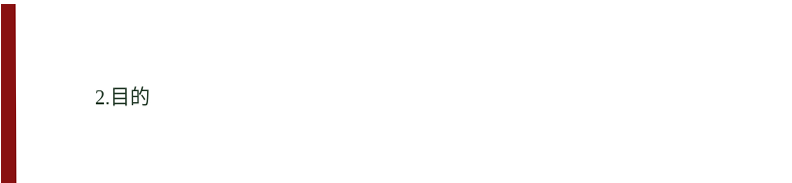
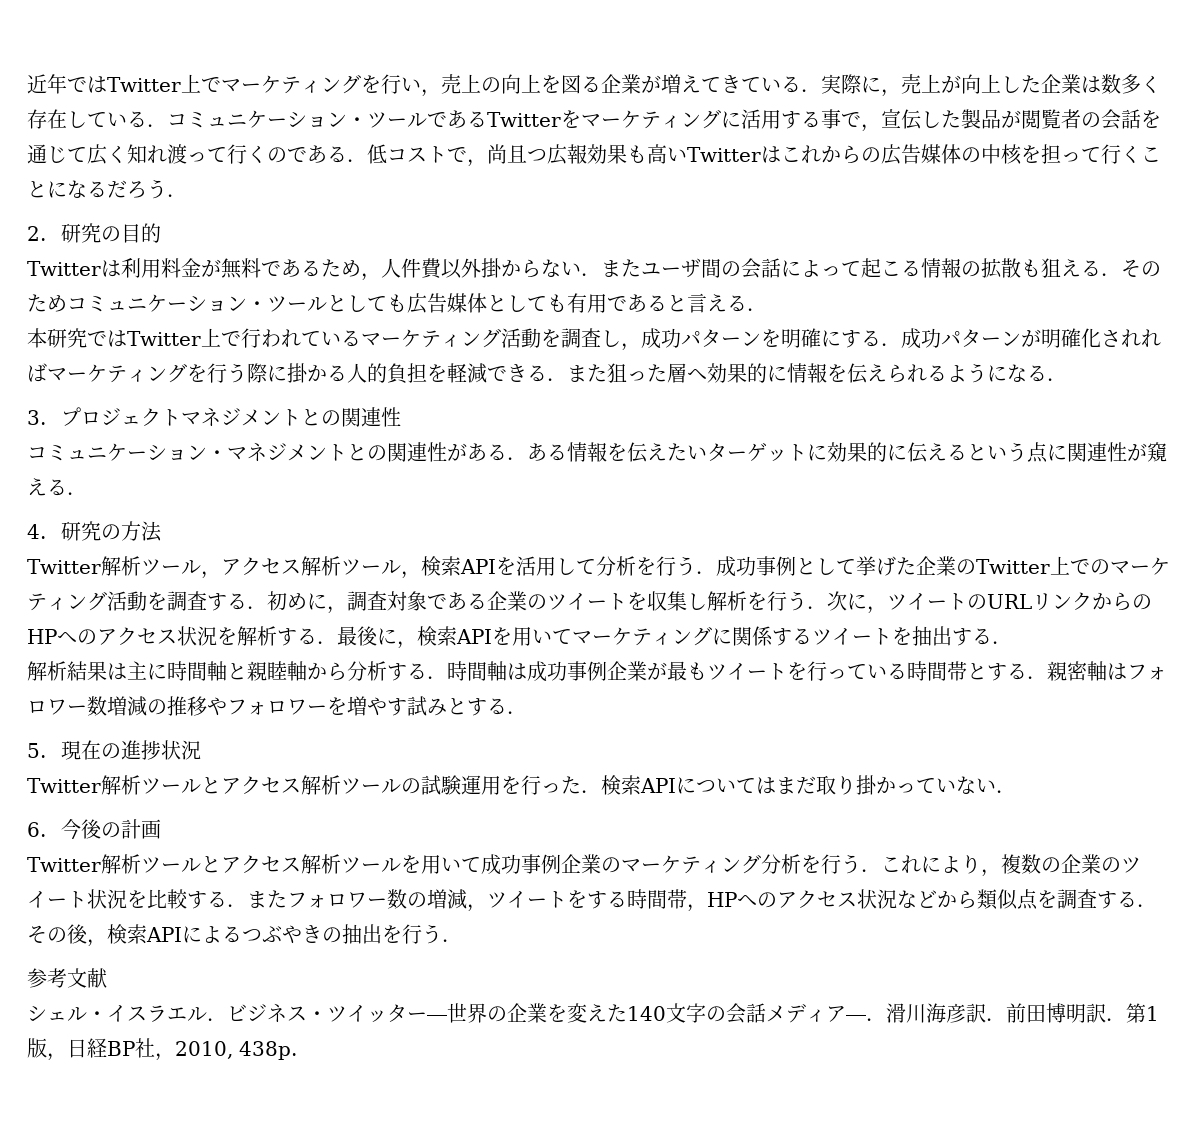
[94,86,151,107] 2.目的 -> [27,74,1161,97] [27,109,1161,132] [27,144,1161,167] [27,179,187,199] [27,223,161,243] [27,258,1161,281] [27,293,767,314] [27,328,1161,351] [27,363,1067,384] [27,407,401,427] [27,442,1167,463] [27,478,87,496] [27,521,162,542] [27,556,1170,579] [27,591,1152,614] [27,626,1012,649] [27,661,1167,682] [27,696,527,716] [27,740,201,760] [27,775,1016,795] [27,819,161,840] [27,854,1141,877] [27,889,1157,912] [27,924,462,947] [27,968,107,988] [27,1003,1159,1024] [27,1038,297,1061] 近年ではTwitter上でマーケティングを行い，売上の向上を図る企業が増えてきている．実際に，売上が向上した企業は数多く存在している．コミュニケーション・ツールであるTwitterをマーケティングに活用する事で，宣伝した製品が閲覧者の会話を通じて広く知れ渡って行くのである．低コストで，尚且つ広報効果も高いTwitterはこれからの広告媒体の中核を担って行くことになるだろう． // 2.研究の目的 // Twitterは利用料金が無料であるため，人件費以外掛からない．またユーザ間の会話によって起こる情報の拡散も狙える．そのためコミュニケーション・ツールとしても広告媒体としても有用であると言える． // 本研究ではTwitter上で行われているマーケティング活動を調査し，成功パターンを明確にする．成功パターンが明確化されればマーケティングを行う際に掛かる人的負担を軽減できる．また狙った層へ効果的に情報を伝えられるようになる． // 3.プロジェクトマネジメントとの関連性 // コミュニケーション・マネジメントとの関連性がある．ある情報を伝えたいターゲットに効果的に伝えるという点に関連性が窺える． // 4.研究の方法 // Twitter解析ツール，アクセス解析ツール，検索APIを活用して分析を行う．成功事例として挙げた企業のTwitter上でのマーケティング活動を調査する．初めに，調査対象である企業のツイートを収集し解析を行う．次に，ツイートのURLリンクからのHPへのアクセス状況を解析する．最後に，検索APIを用いてマーケティングに関係するツイートを抽出する． // 解析結果は主に時間軸と親睦軸から分析する．時間軸は成功事例企業が最もツイートを行っている時間帯とする．親密軸はフォロワー数増減の推移やフォロワーを増やす試みとする． // 5.現在の進捗状況 // Twitter解析ツールとアクセス解析ツールの試験運用を行った．検索APIについてはまだ取り掛かっていない． // 6.今後の計画 // Twitter解析ツールとアクセス解析ツールを用いて成功事例企業のマーケティング分析を行う．これにより，複数の企業のツイート状況を比較する．またフォロワー数の増減，ツイートをする時間帯，HPへのアクセス状況などから類似点を調査する．その後，検索APIによるつぶやきの抽出を行う． // 参考文献 // シェル・イスラエル．ビジネス・ツイッター―世界の企業を変えた140文字の会話メディア―．滑川海彦訳．前田博明訳．第1版，日経BP社，2010, 438p.

